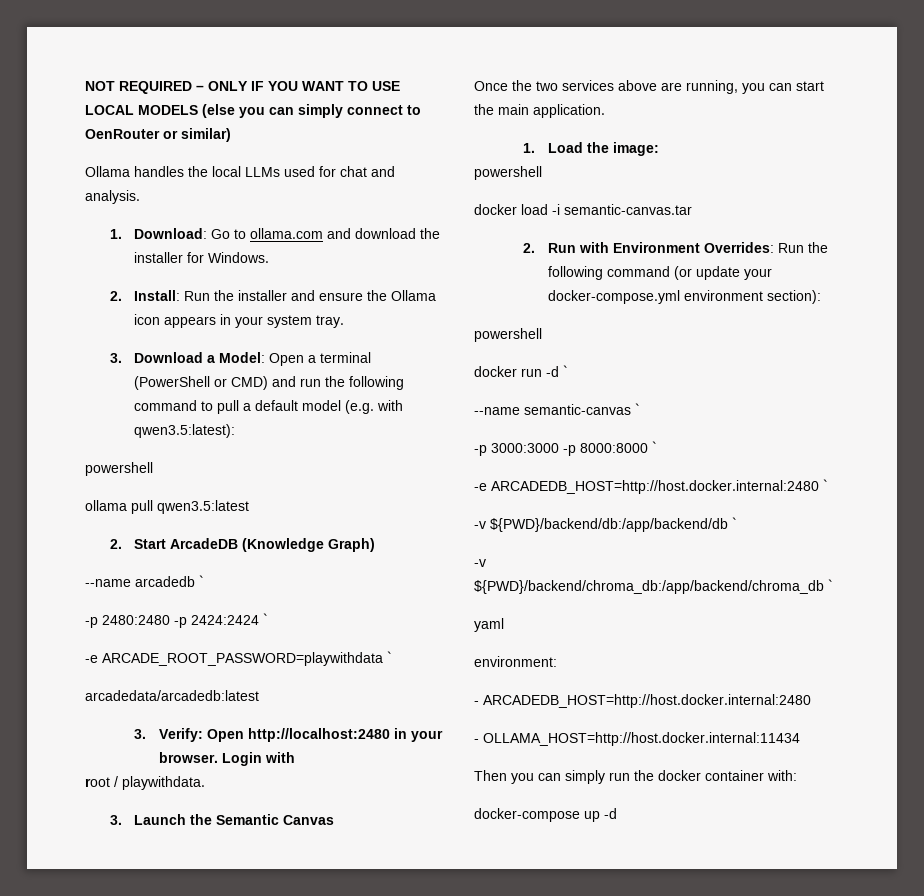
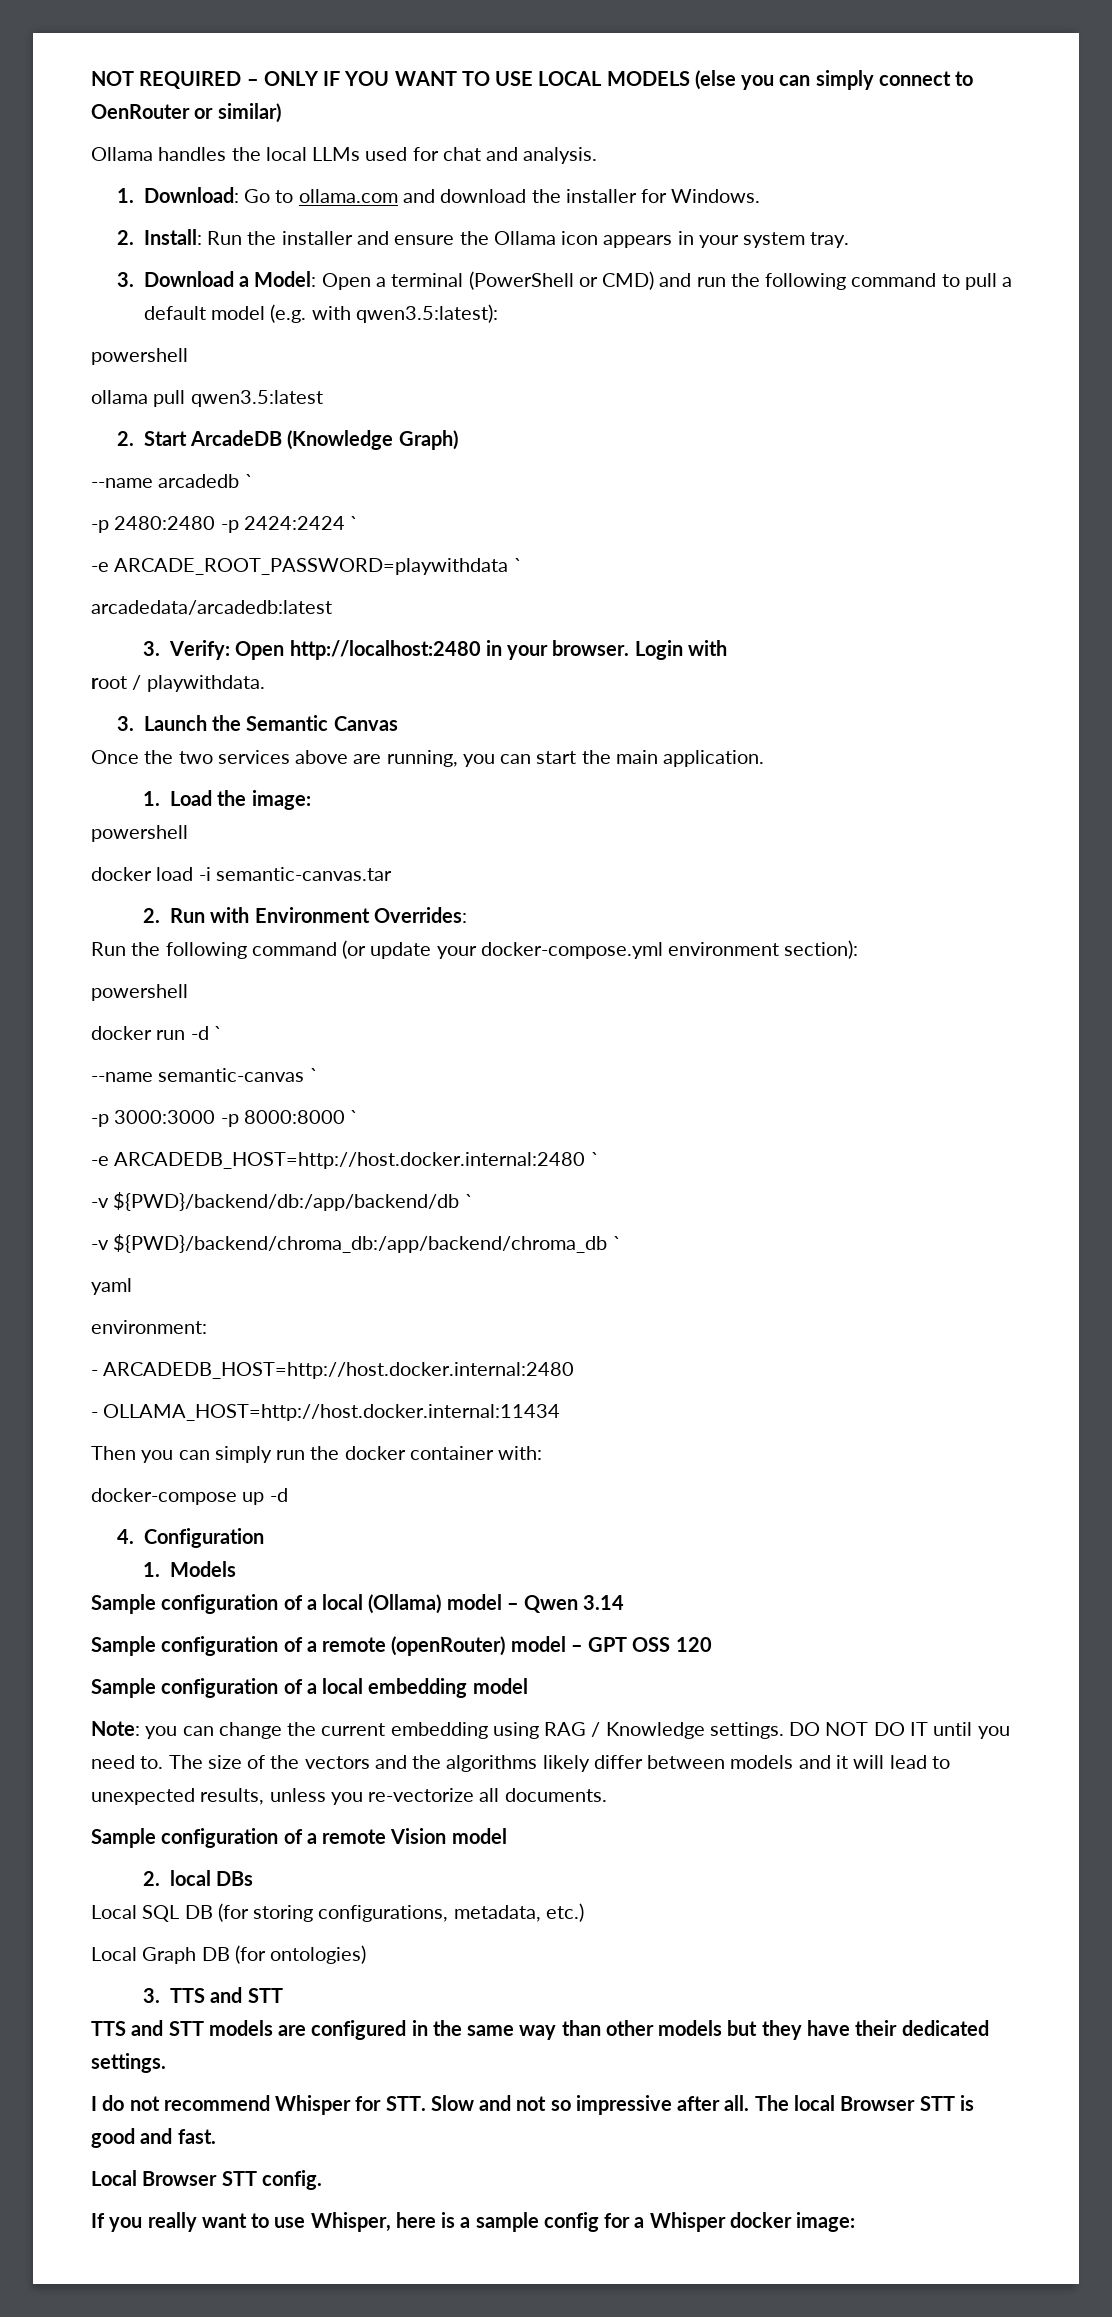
(775, 247) none -> (467, 915) //
(617, 813) none -> [117,1528,264,1548] [143,1561,237,1577] [91,1594,625,1614] [91,1636,712,1656] [91,1678,528,1698] [91,1721,1010,1739] [91,1755,950,1772] [91,1788,607,1805] [91,1828,507,1848] [143,1870,254,1886] [91,1903,584,1922] [91,1945,367,1964] [143,1987,283,2003] [91,2020,989,2040] [91,2053,166,2073] [91,2095,974,2115] [91,2128,216,2148] [91,2170,322,2190] [91,2212,856,2232] // 4. Configuration // 1. Models // Sample configuration of a local (Ollama) model – Qwen 3.14 // Sample configuration of a remote (openRouter) model – GPT OSS 120 // Sample configuration of a local embedding model // Note: you can change the current embedding using RAG / Knowledge settings. DO NOT DO IT until you need to. The size of the vectors and the algorithms likely differ between models and it will lead to unexpected results, unless you re-vectorize all documents. // Sample configuration of a remote Vision model // 2. local DBs // Local SQL DB (for storing configurations, metadata, etc.) // Local Graph DB (for ontologies) // 3. TTS and STT // TTS and STT models are configured in the same way than other models but they have their dedicated settings. // I do not recommend Whisper for STT. Slow and not so impressive after all. The local Browser STT is good and fast. // Local Browser STT config. // If you really want to use Whisper, here is a sample config for a Whisper docker image:

